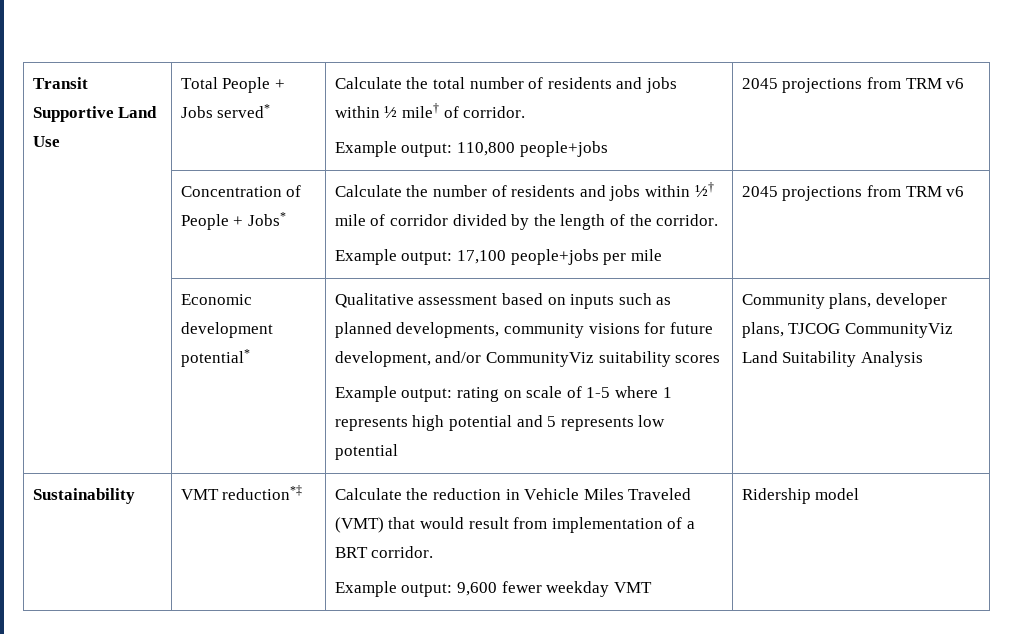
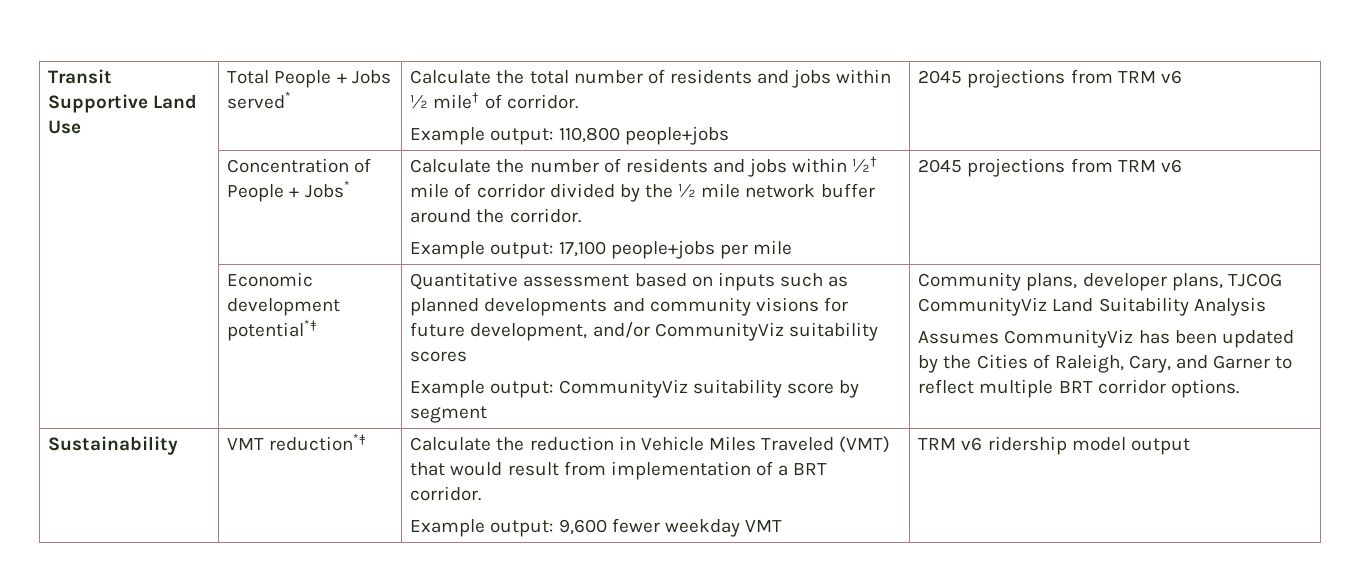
[560,214,626,230] length of -> [678,183,875,198] [410,209,472,223] ½ mile network buffer around
[180,349,250,367] [334,293,414,308] potential* | Qualitative -> [227,319,318,341] [410,272,519,290] potential*‡ | Quantitative
[396,322,500,338] developments, -> [484,298,645,316] developments and
[457,386,672,402] [334,415,666,431] [334,444,398,460] rating on scale of 1-5 where 1 represents high potential and 5 represents low potential -> [558,379,859,398] [410,406,488,423] CommunityViz suitability score by segment
(924, 359) none -> [918,329,1294,348] [918,354,1293,373] [918,379,1239,398] // Assumes CommunityViz has been updated by the Cities of Raleigh, Cary, and Garner to reflect multiple BRT corridor options.
[741,488,860,504] Ridership model -> [918,436,1190,455] TRM v6 ridership model output

